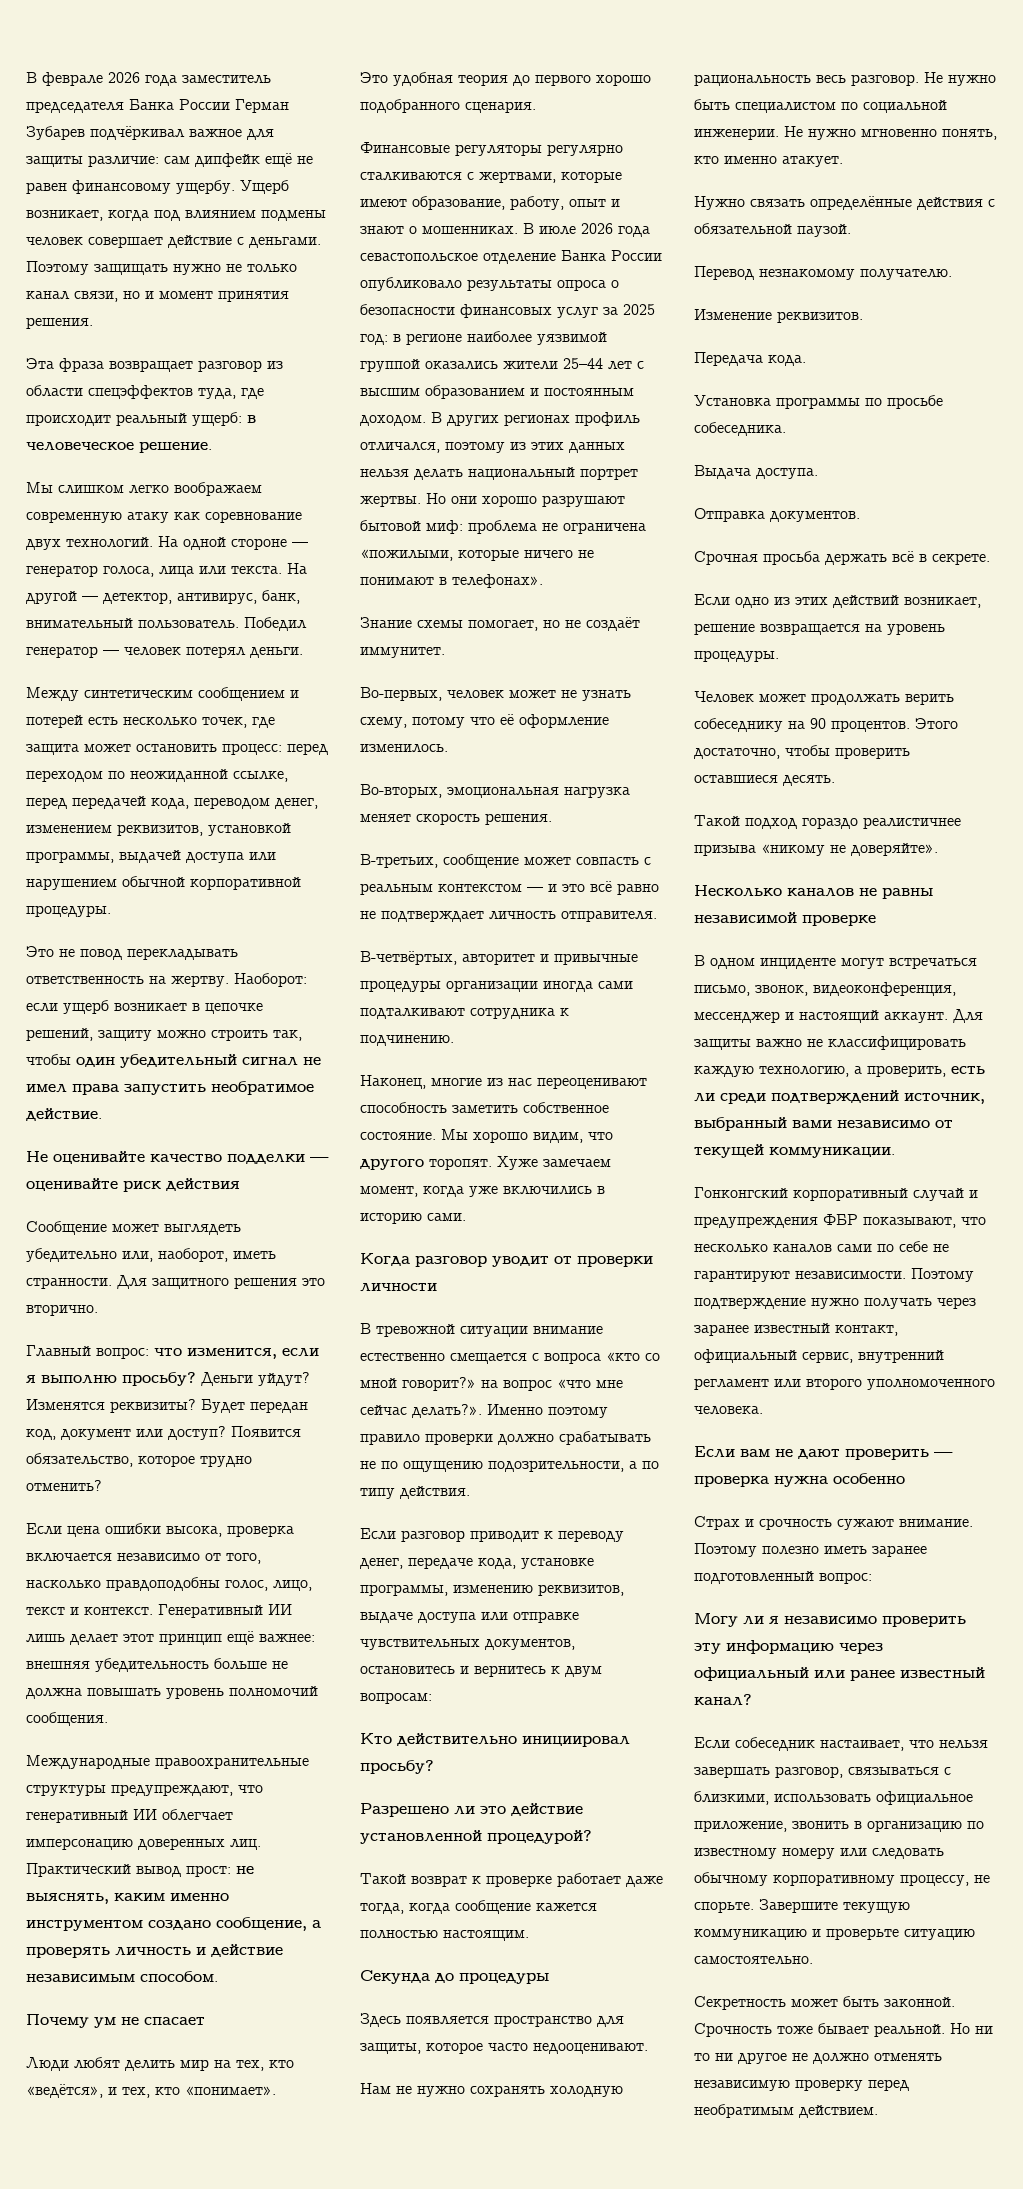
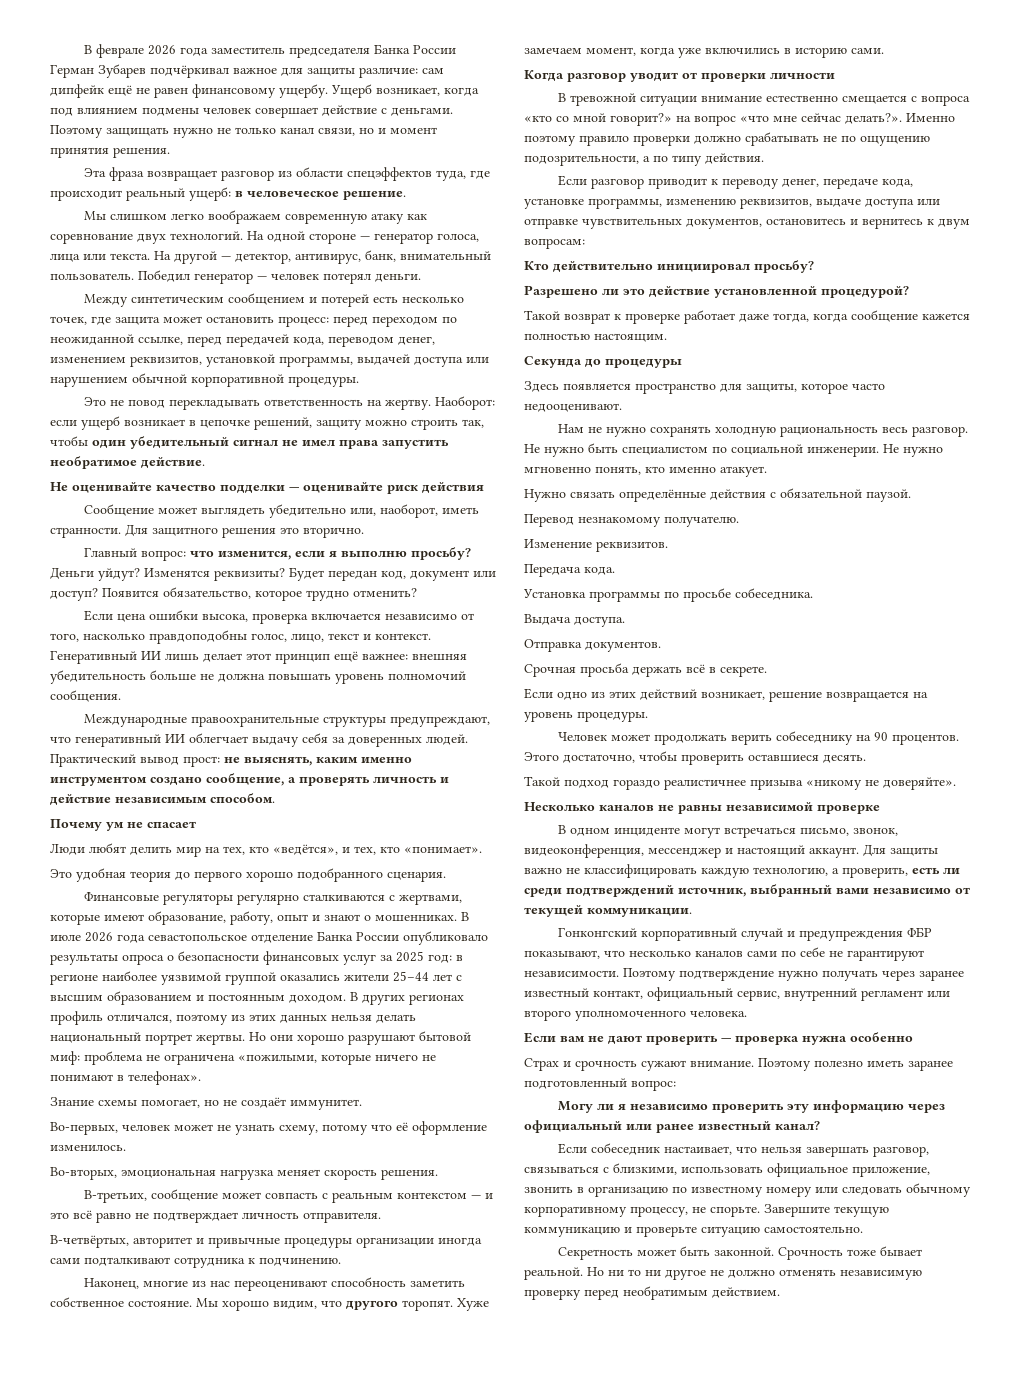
[26,1838,261,1850] имперсонацию доверенных лиц. -> [252,733,468,747] выдачу себя за доверенных людей.

